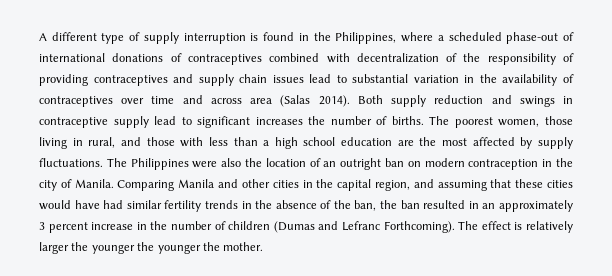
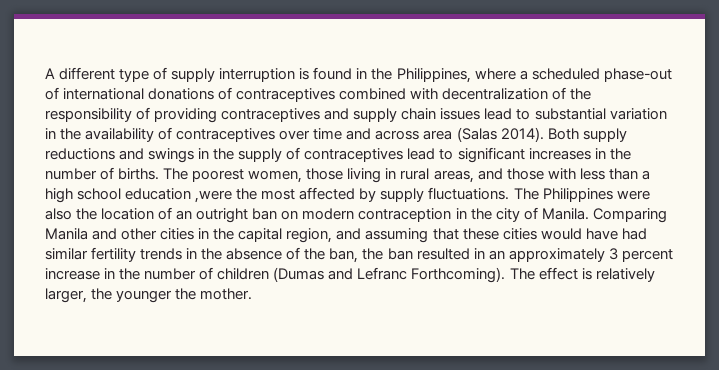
[434,95,484,104] reduction -> [45,148,115,160] reductions
[39,116,149,128] contraceptive supply -> [213,147,404,162] the supply of contraceptives
(303, 121) none -> [594,148,606,159] in
[88,137,116,148] rural, -> [400,168,474,183] rural areas,
[397,140,414,146] are -> [195,190,233,203] ,were
[39,242,135,254] larger the younger -> [45,288,87,303] larger,

